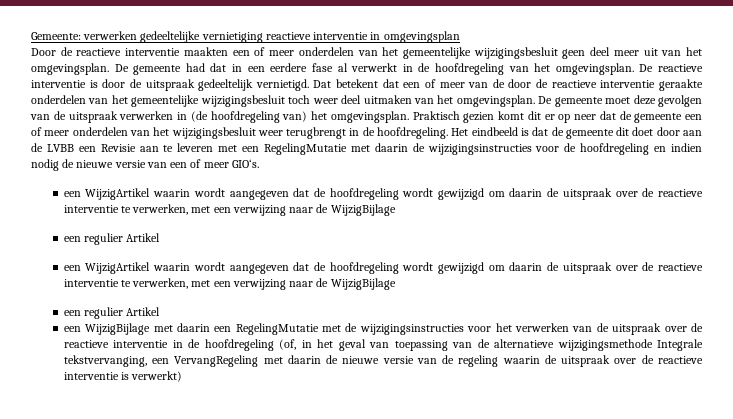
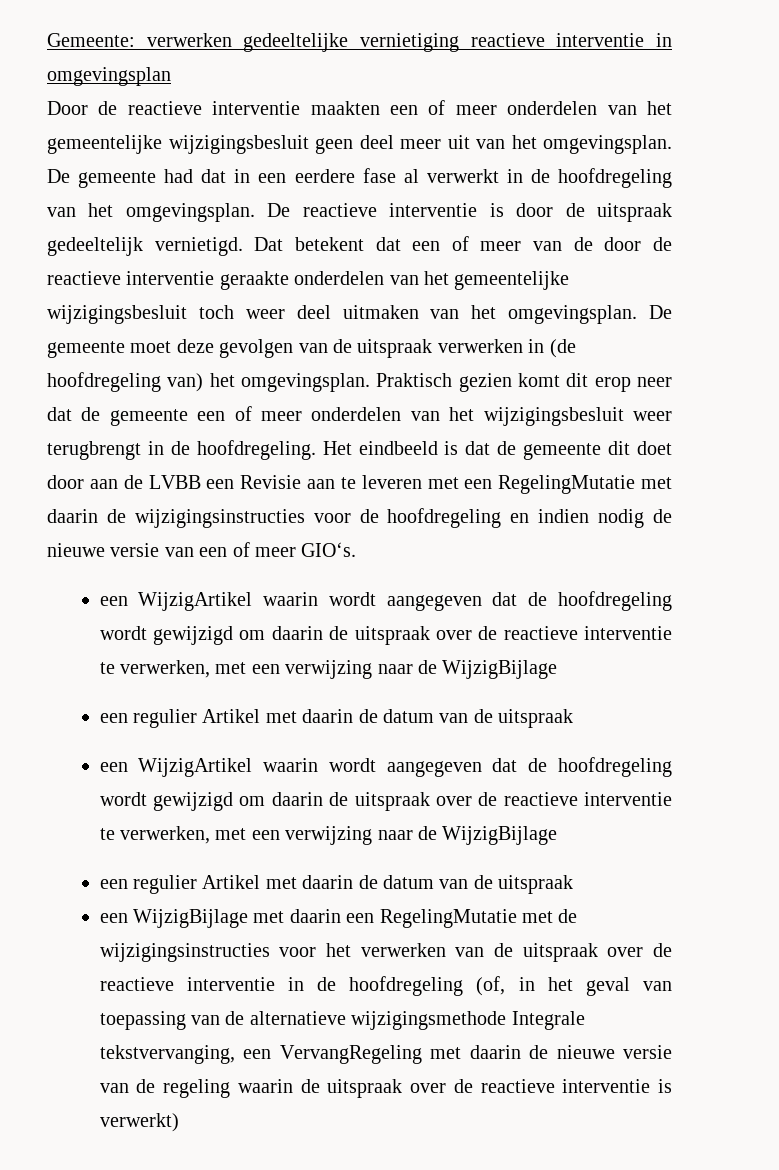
[544,114,571,123] er op -> [594,377,631,392] erop
(161, 237) none -> [265,709,574,728] met daarin de datum van de uitspraak
(161, 311) none -> [265,875,574,894] met daarin de datum van de uitspraak

